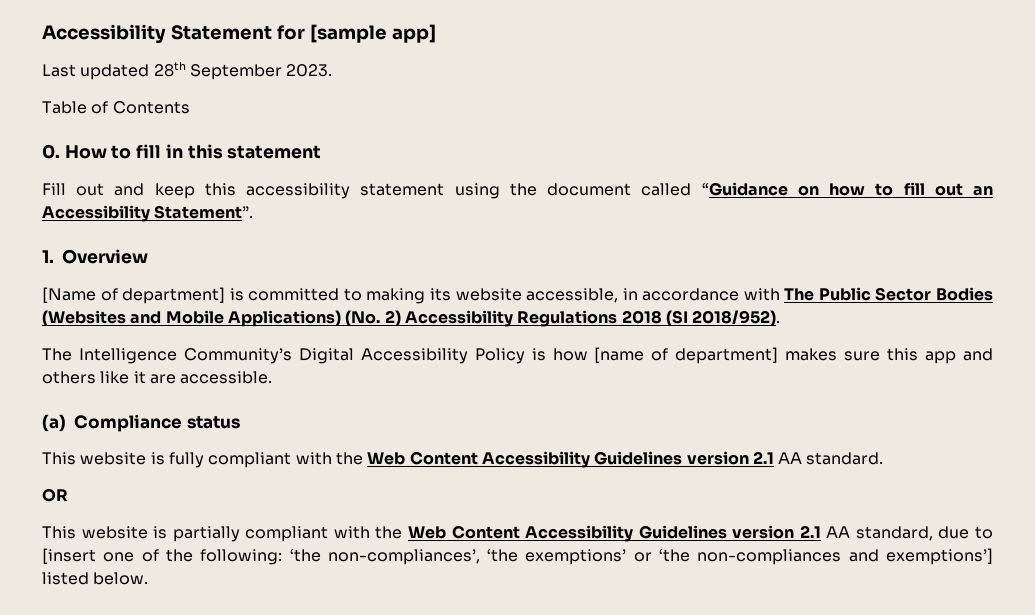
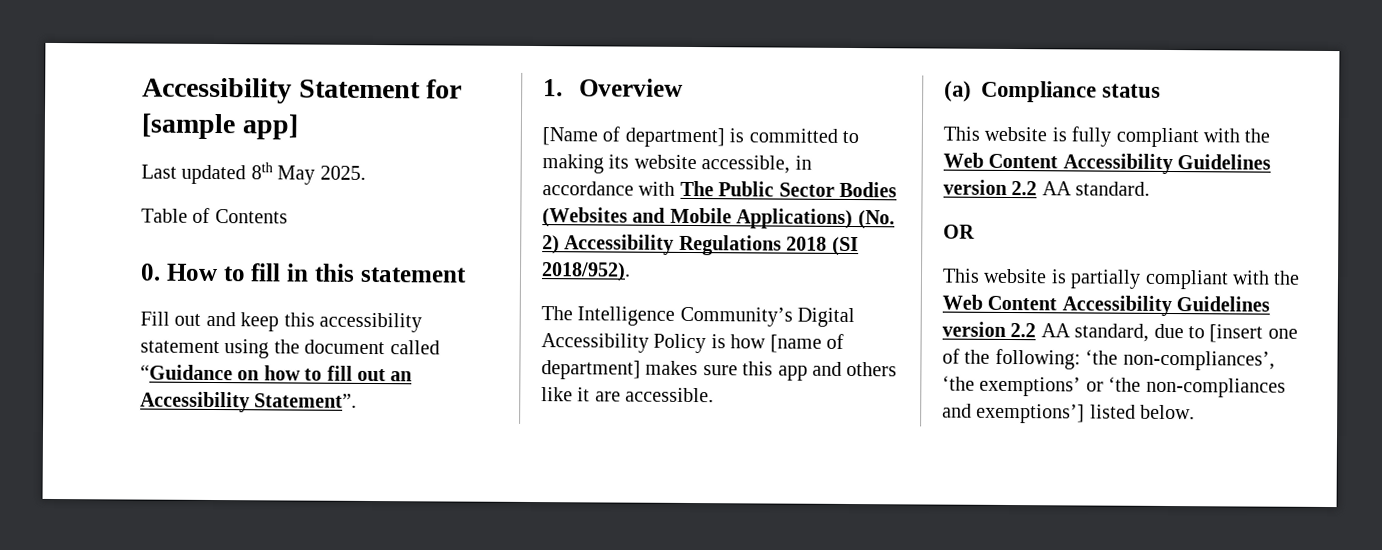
[153,61,333,80] 28th September 2023. -> [250,162,366,185] 8th May 2025.
[752,451,774,464] 2.1 -> [1011,181,1038,196] 2.2
[799,525,821,538] 2.1 -> [1010,323,1037,338] 2.2

